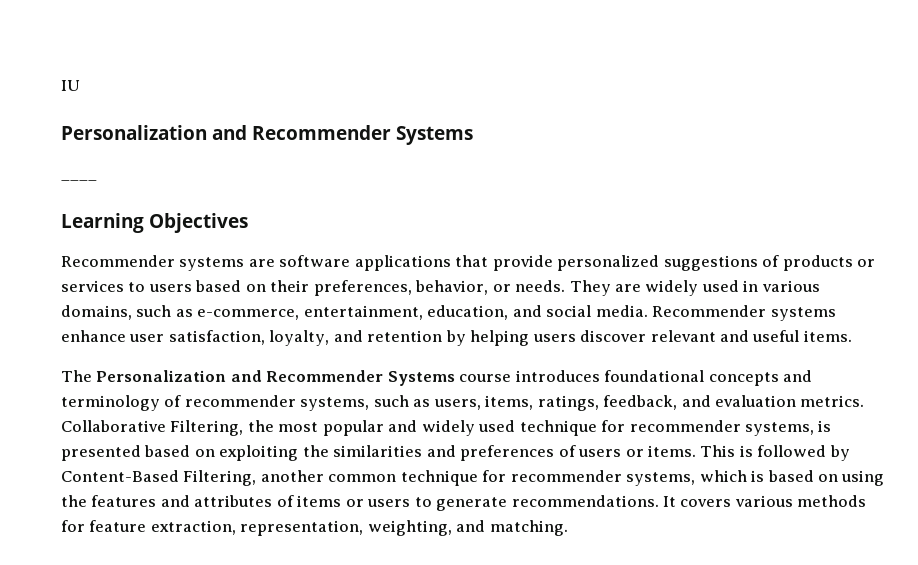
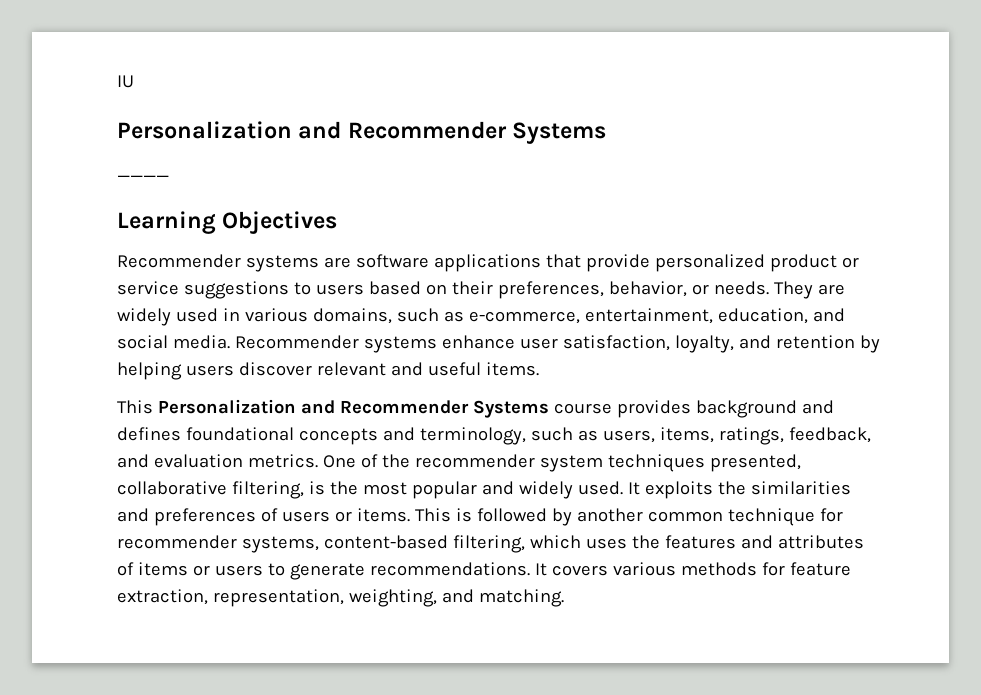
[663,255,876,271] [61,280,124,292] suggestions of products or services -> [769,254,859,272] [117,281,289,299] product or service suggestions
[61,370,92,382] The -> [117,400,153,414] This
[515,370,813,386] [61,395,370,411] introduces foundational concepts and terminology of recommender systems, -> [616,400,834,418] [117,427,526,445] provides background and defines foundational concepts and terminology,
[61,420,244,436] Collaborative Filtering, -> [322,454,801,472] [117,481,325,499] One of the recommender system techniques presented, collaborative filtering, is
[478,420,832,436] [61,445,299,461] used technique for recommender systems, is presented based on exploiting -> [577,481,713,499] used. It exploits
[61,470,257,486] Content-Based Filtering, -> (572, 517) none
[699,470,885,486] which is based on using -> [323,535,627,553] content-based filtering, which uses

